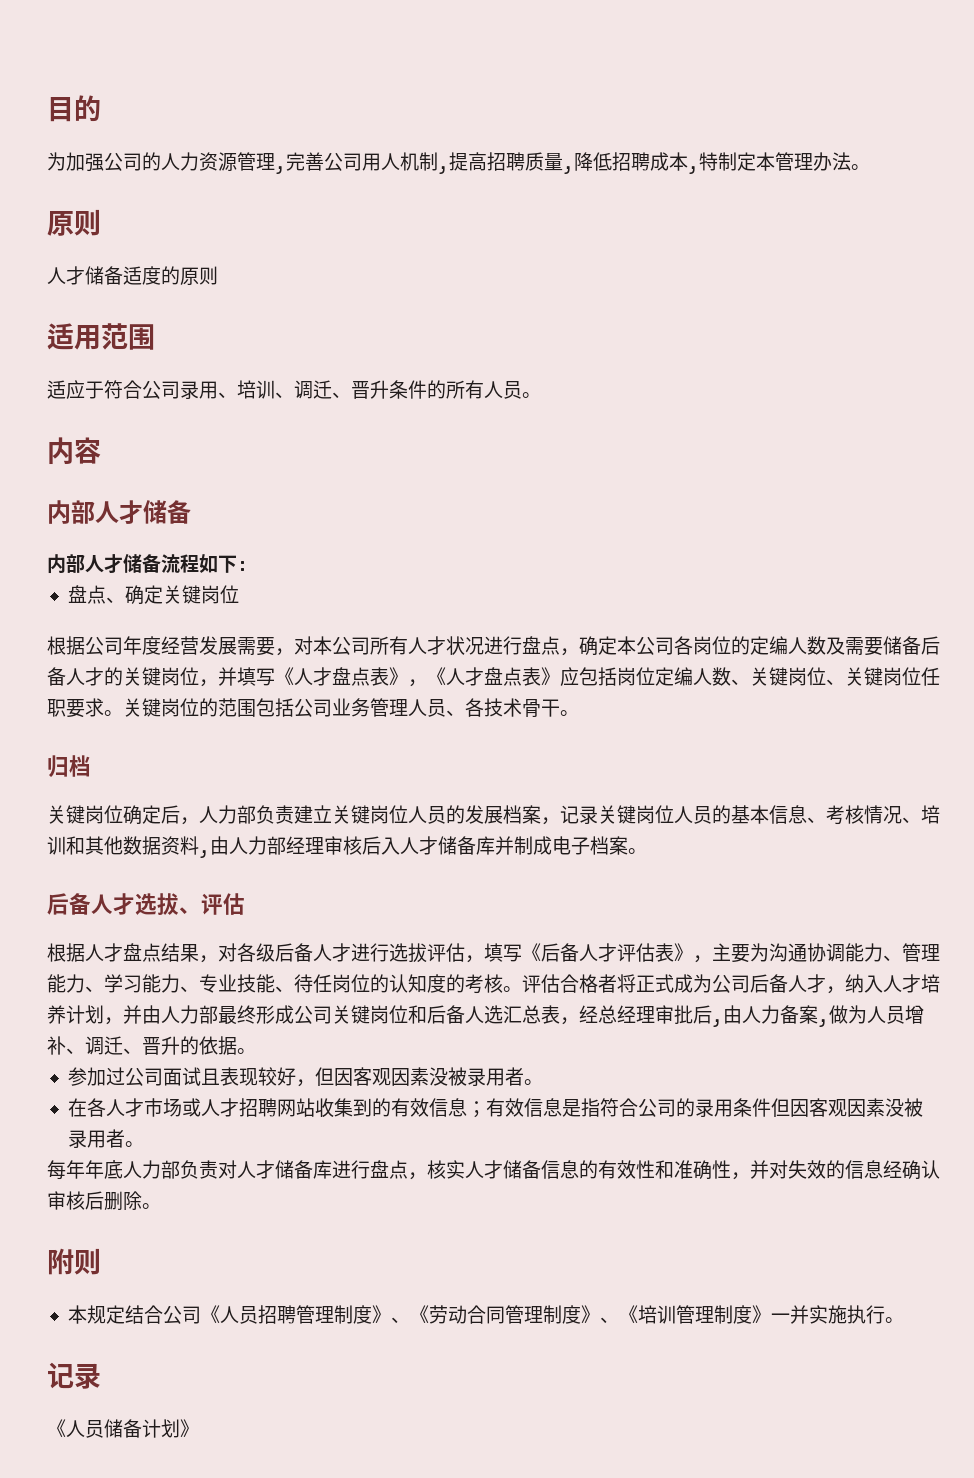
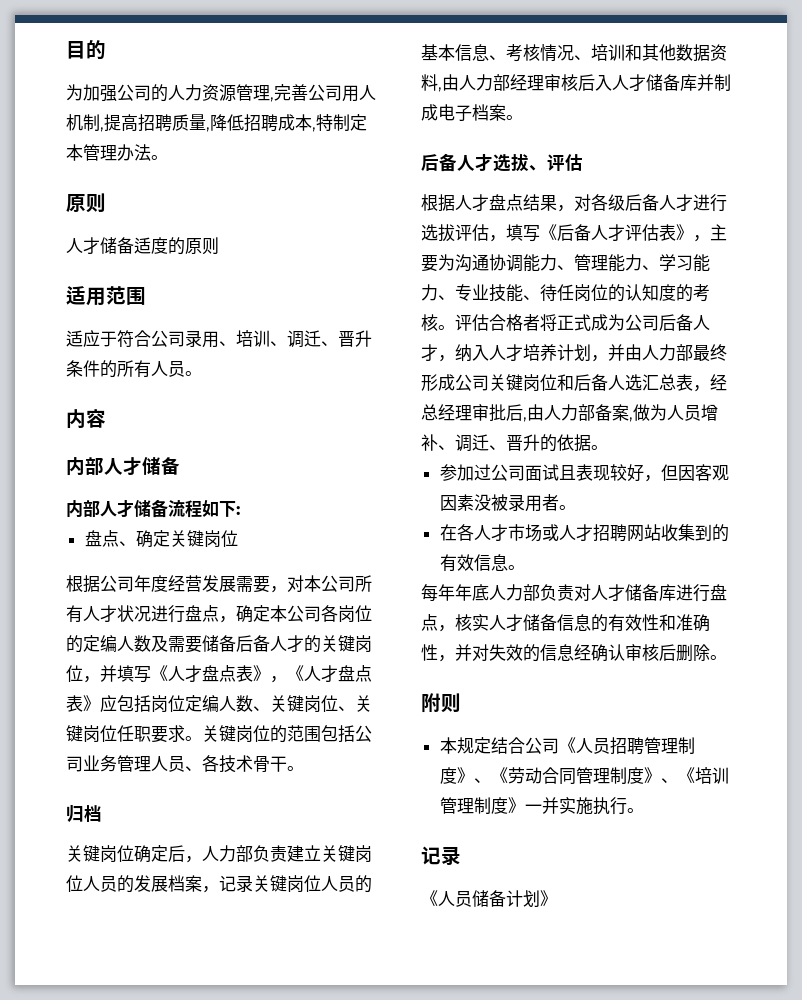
(780, 1014) none -> [578,404,595,421] 部
[466,1098,923,1118] [67,1129,125,1148] ；有效信息是指符合公司的录用条件但因客观因素没被录用者 -> (508, 562) none

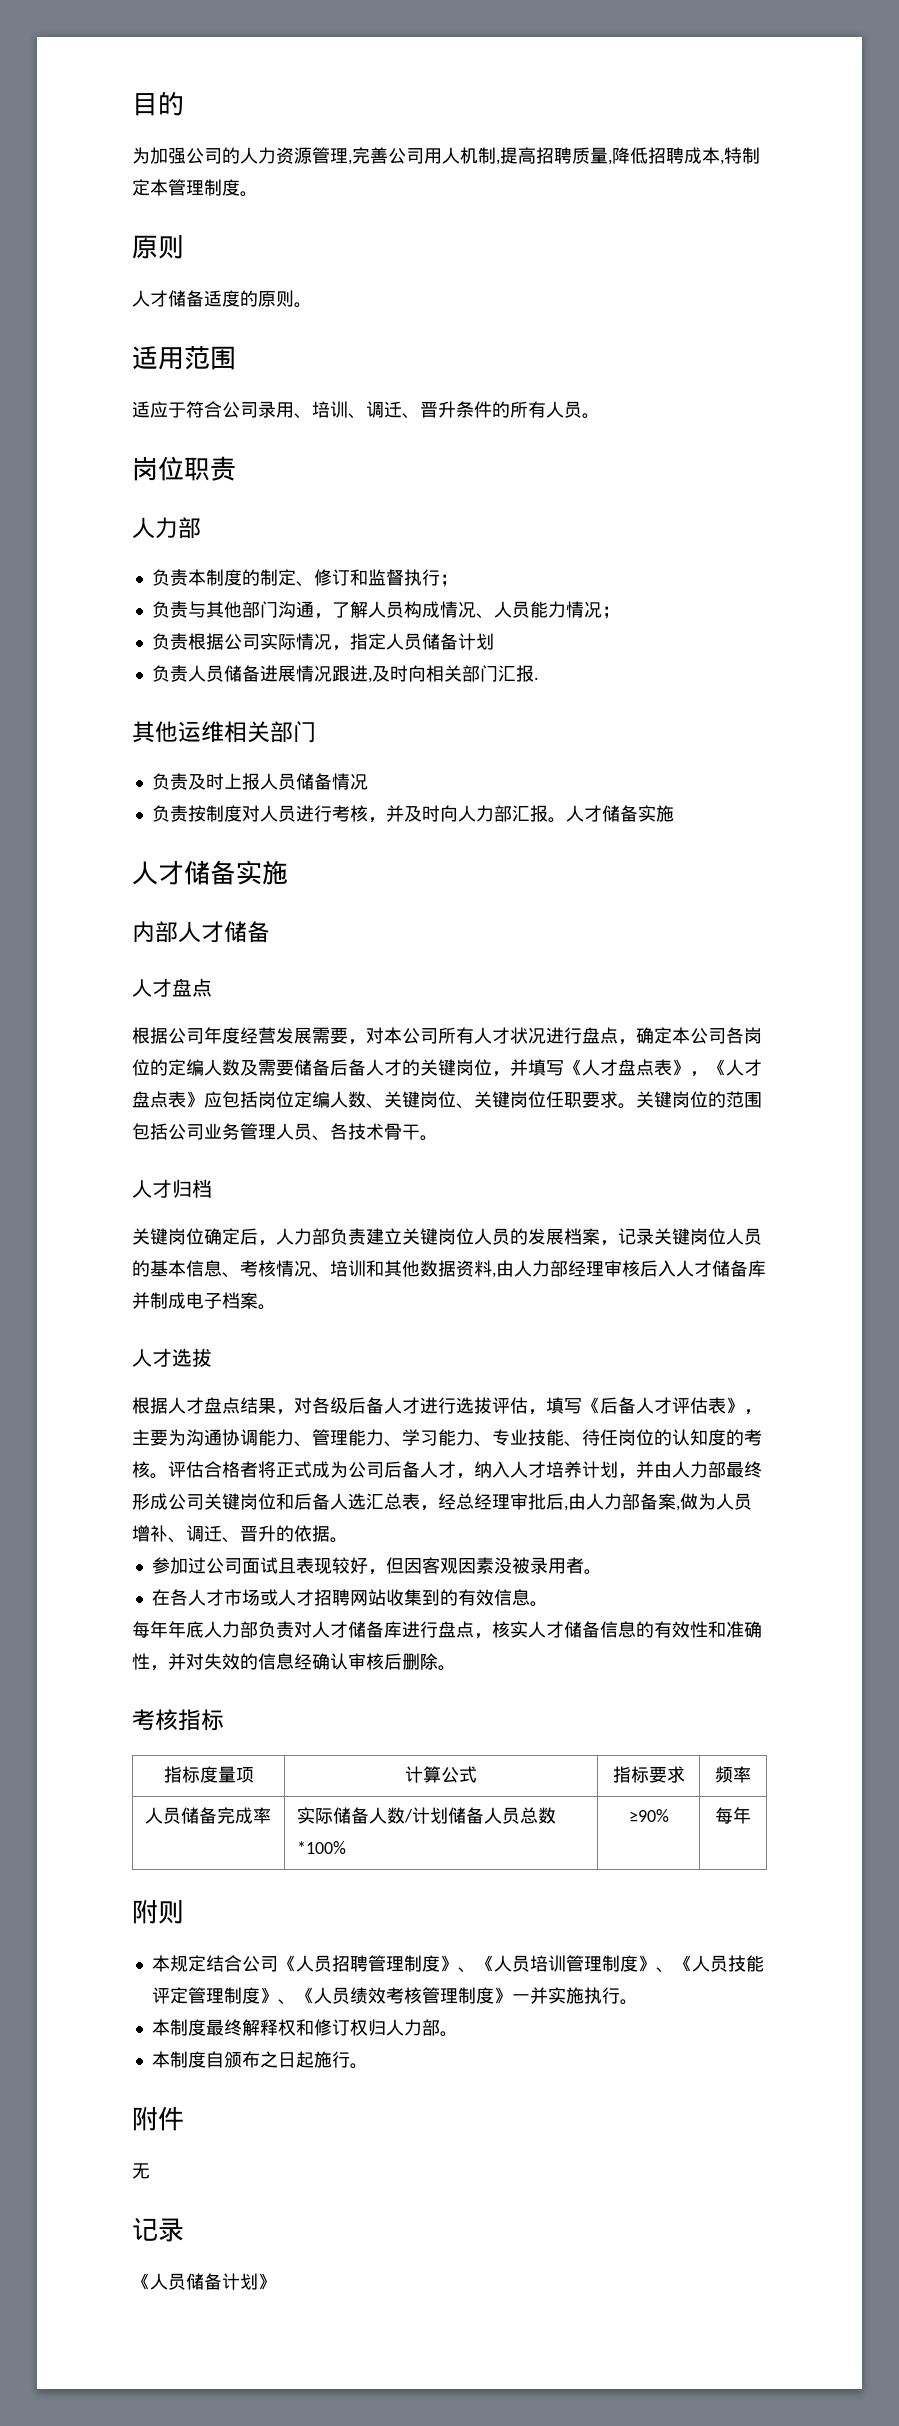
[117,144,151,161] 办法 -> [204,179,240,196] 制度
(219, 246) none -> [294,302,312,308] 。
[66,409,106,429] [66,457,180,476] [66,499,240,518] [84,530,238,548] 内容 // 内部人才储备 // 内部人才储备流程如下: // 盘点、确定关键岗位 -> [132,456,236,481] [132,517,201,539] [151,569,458,587] [151,601,620,619] [151,633,494,651] [151,665,539,683] [132,721,316,743] [151,773,368,790] [151,805,674,823] [132,860,288,885] [132,921,270,943] [132,978,212,997] 岗位职责 // 人力部 // 负责本制度的制定、修订和监督执行； // 负责与其他部门沟通，了解人员构成情况、人员能力情况； // 负责根据公司实际情况，指定人员储备计划 // 负责人员储备进展情况跟进,及时向相关部门汇报. // 其他运维相关部门 // 负责及时上报人员储备情况 // 负责按制度对人员进行考核，并及时向人力部汇报。人才储备实施 // 人才储备实施 // 内部人才储备 // 人才盘点
(304, 768) none -> [132,1179,172,1198] 人才
[421,153,457,172] 后备 -> (276, 1307) none
[529,154,583,171] 、评估 -> (212, 1357) none
(727, 657) none -> [132,1709,224,1731] [163,1766,254,1783] [405,1766,477,1783] [612,1766,685,1783] [715,1766,751,1783] [145,1807,272,1824] [297,1807,557,1824] [297,1841,347,1854] [628,1809,669,1822] [715,1807,751,1824] // 考核指标 // 指标度量项 | 计算公式 | 指标要求 | 频率 // 人员储备完成率 | 实际储备人数/计划储备人员总数*100% | ≥90% | 每年
[507,767,729,785] 劳动合同管理制度》、《培训 -> [493,1955,764,1973] [151,1987,422,2005] 人员培训管理制度》、《人员技能评定管理制度》、《人员绩效考核
(644, 810) none -> [151,2019,458,2037] [151,2051,368,2069] [132,2106,184,2131] [132,2163,150,2179] // 本制度最终解释权和修订权归人力部。 // 本制度自颁布之日起施行。 // 附件 // 无

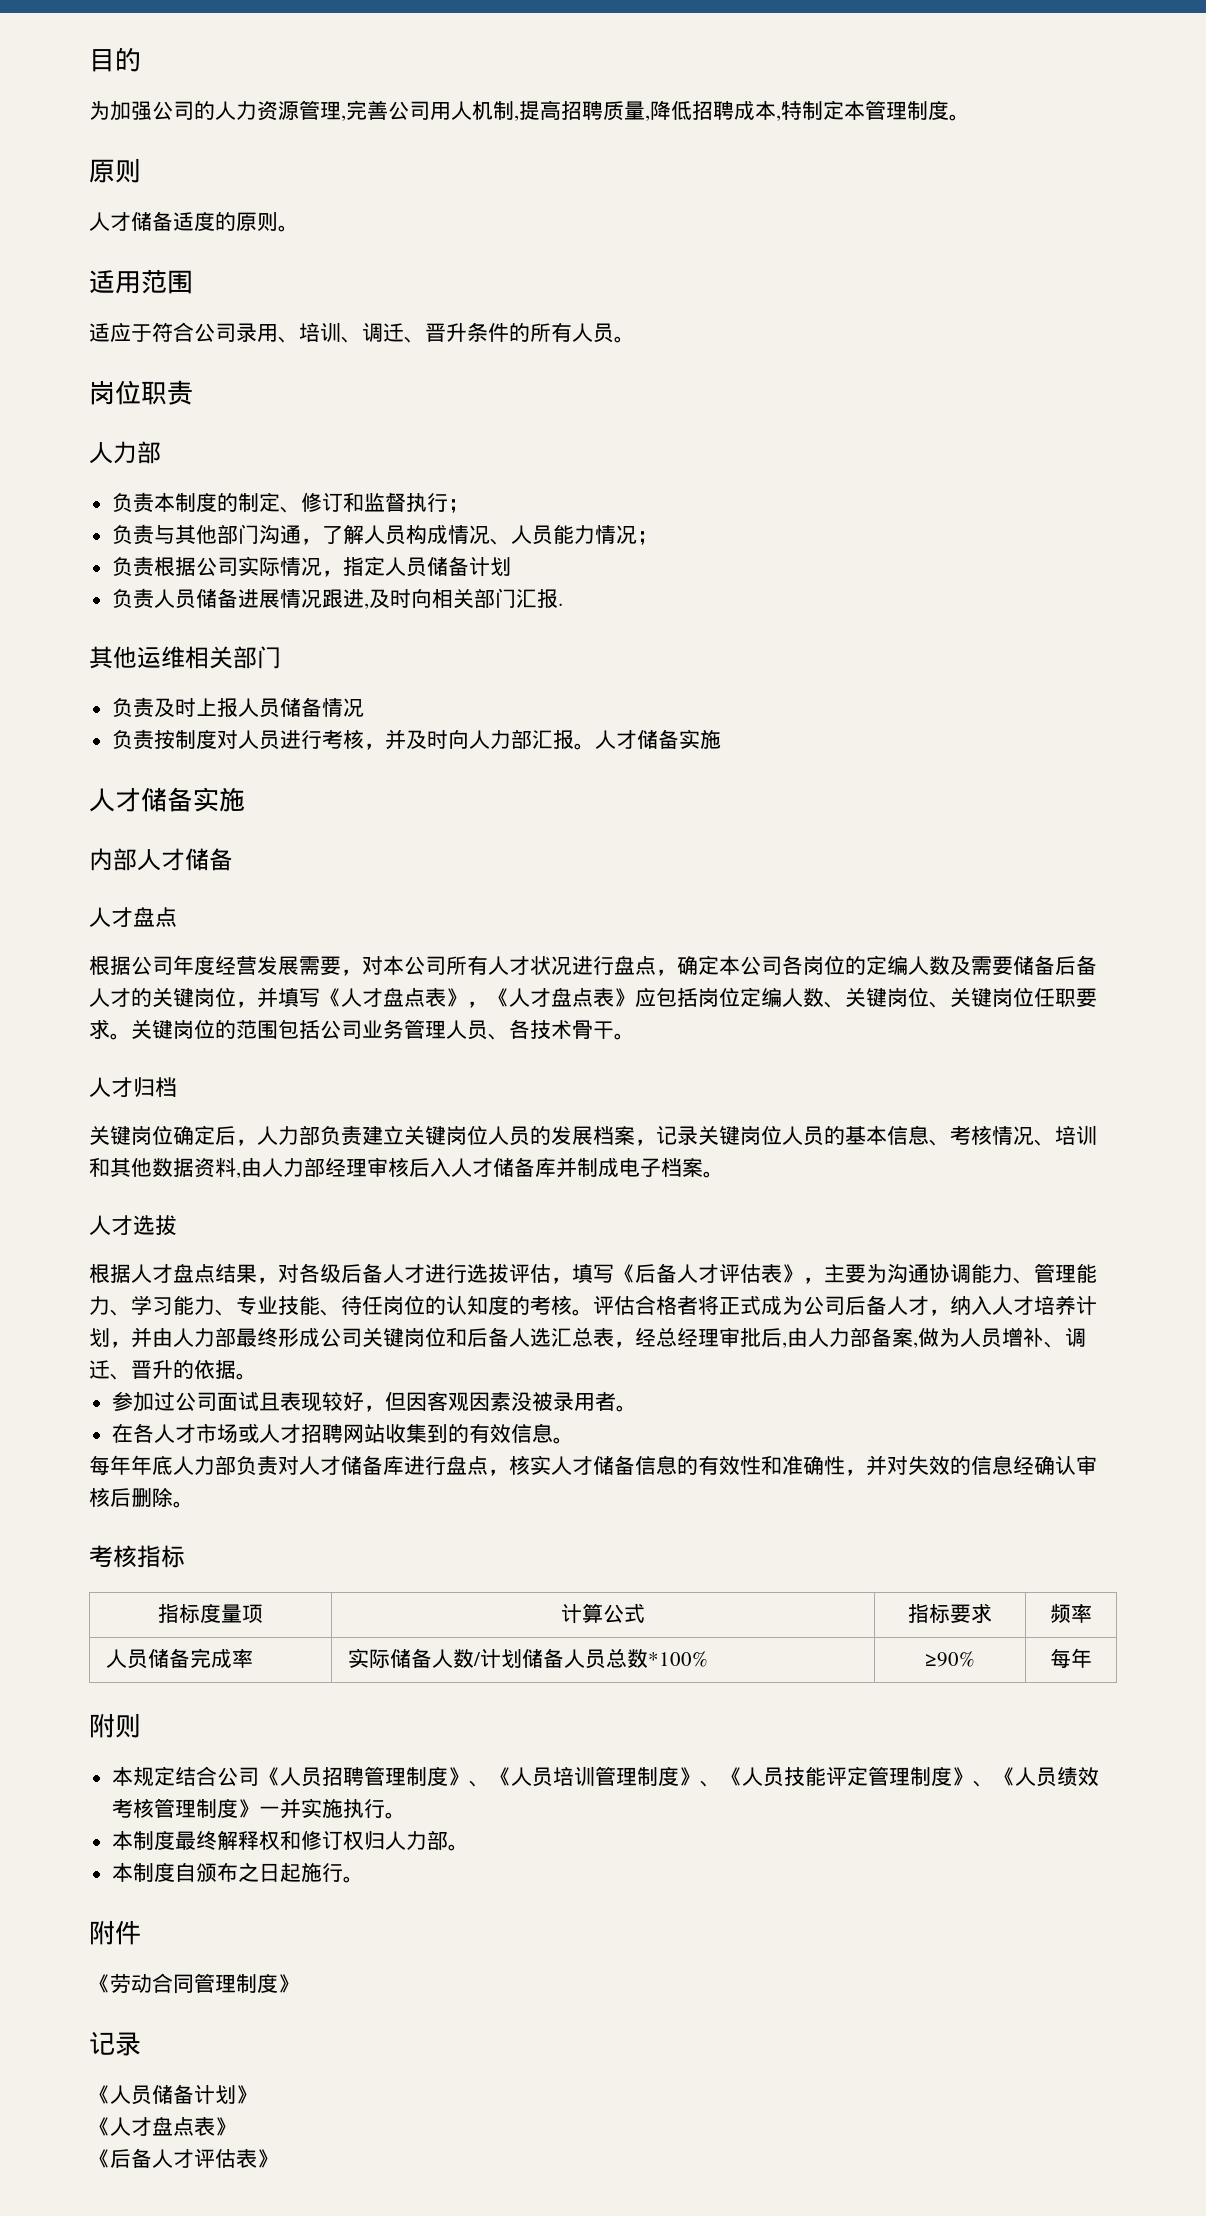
[132,2163,150,2179] 无 -> [89,1973,299,1994] 《劳动合同管理制度》
(276, 2281) none -> [89,2116,236,2136] [89,2148,278,2168] // 《人才盘点表》 // 《后备人才评估表》

